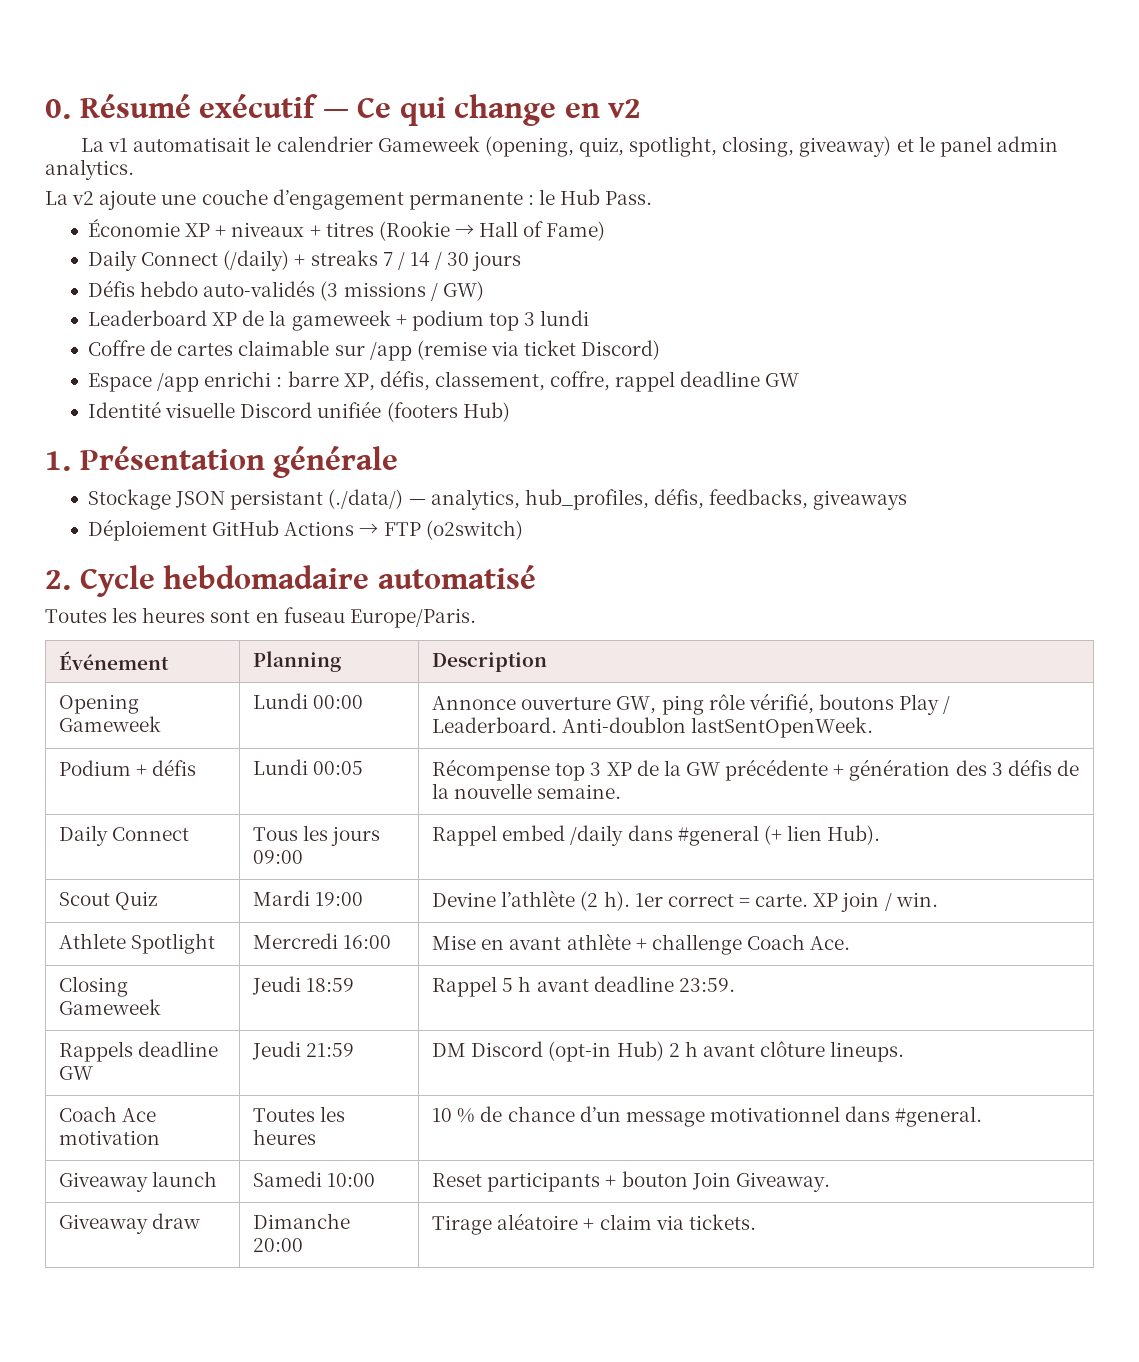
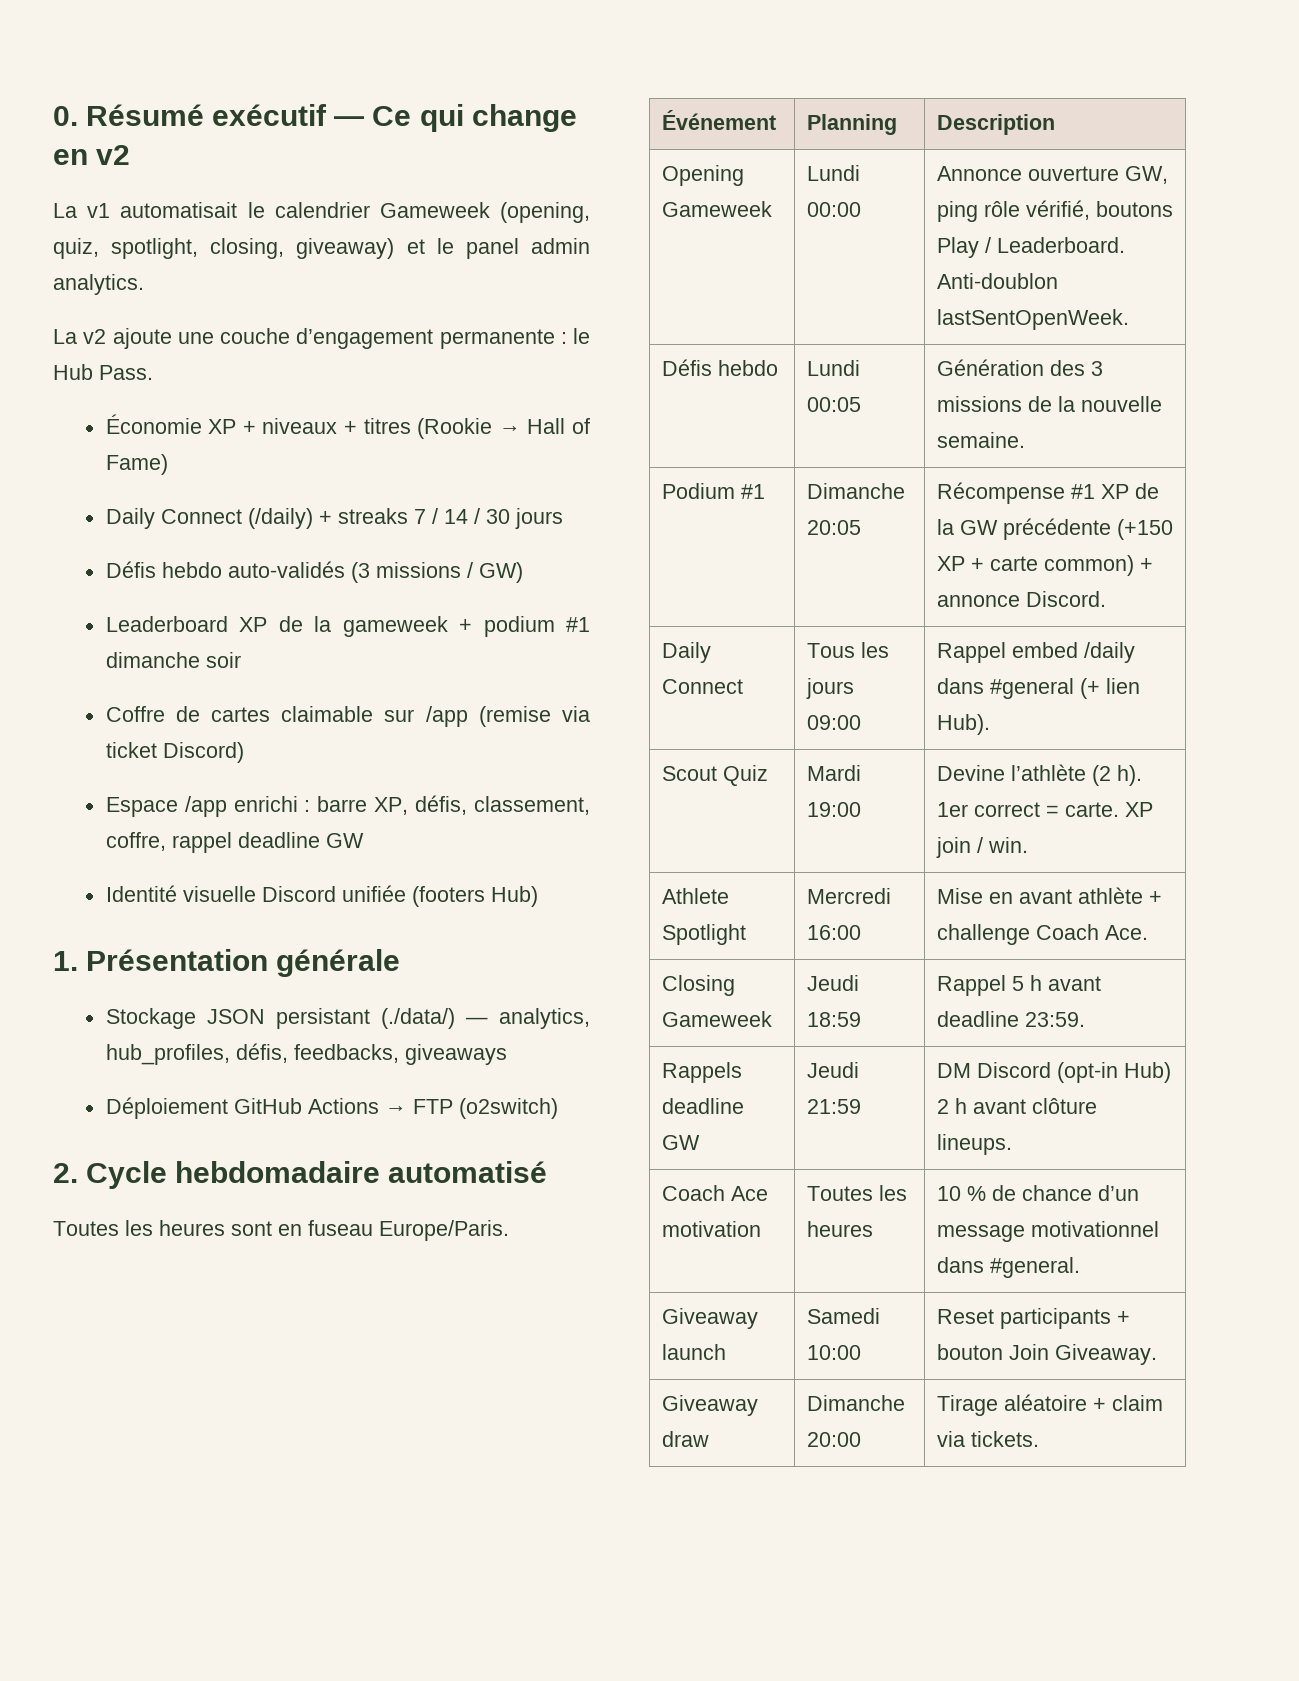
[488,310,590,331] top 3 lundi -> [566,617,591,632] [105,652,241,668] #1 dimanche soir
[59,759,197,776] Podium + défis -> [661,359,778,376] Défis hebdo
(364, 768) none -> [936,359,1103,376] [936,396,1162,412] [936,432,1025,448] [661,483,765,499] [806,483,905,499] [806,520,861,535] | Génération des 3 missions de la nouvelle semaine. // Podium #1 | Dimanche 20:05
[555,762,602,781] top 3 -> [1070,484,1095,499] #1
[833,759,1079,781] [432,783,622,799] + génération des 3 défis de la nouvelle semaine. -> [1116,519,1173,540] [936,555,1153,576] [936,591,1106,607] (+150 XP + carte common) + annonce Discord.

